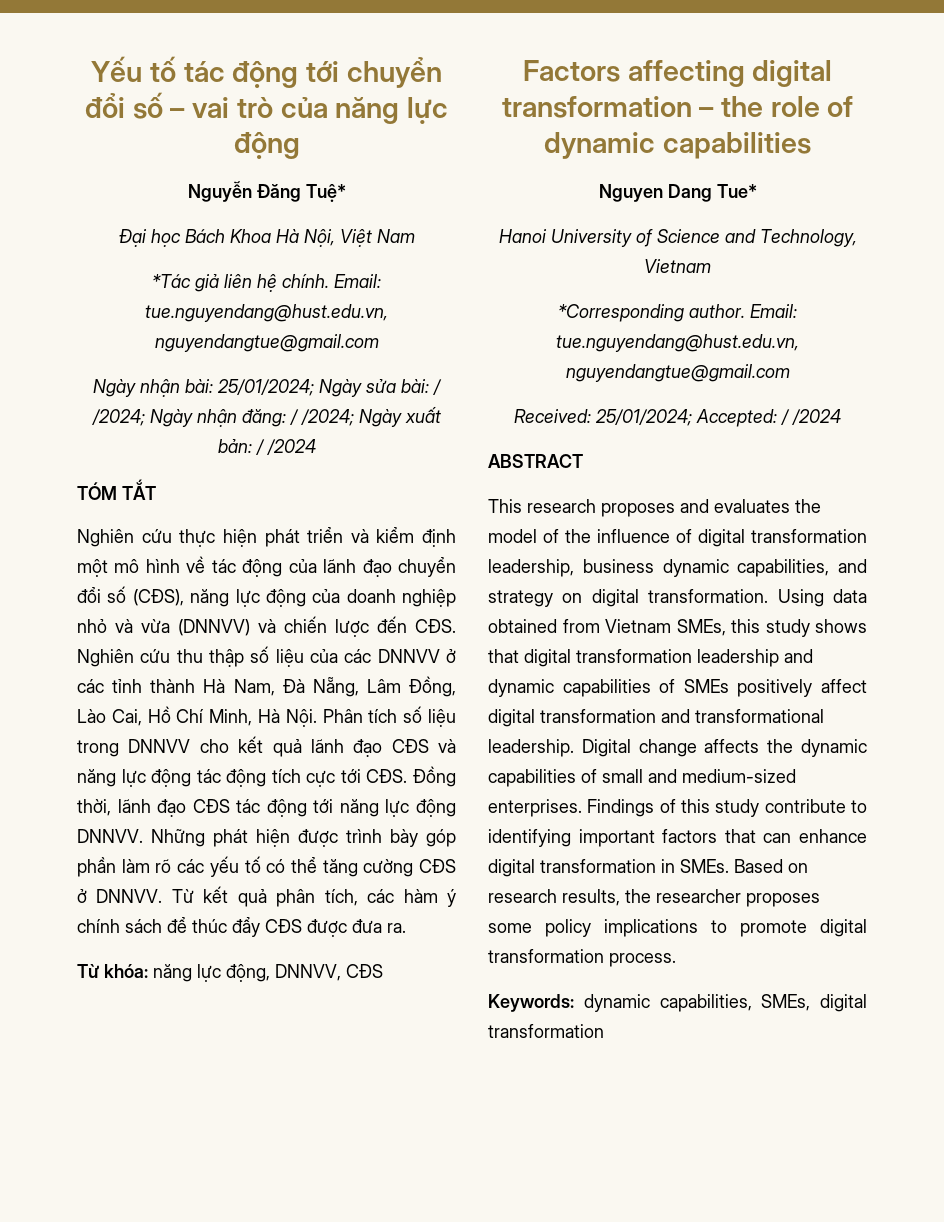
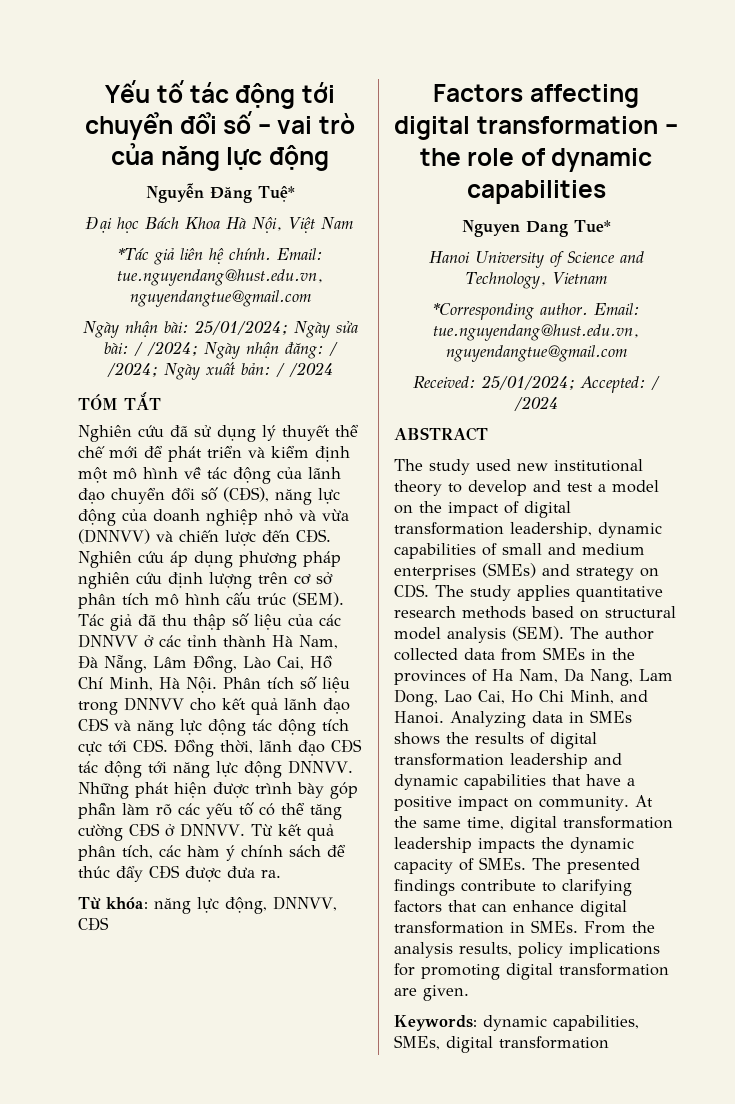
[179,529,257,547] thực hiện -> [170,424,359,442] [78,445,163,459] đã sử dụng lý thuyết thể chế mới để
(171, 656) none -> [170,551,341,568] [78,572,333,589] [78,592,344,609] [78,614,156,631] áp dụng phương pháp nghiên cứu định lượng trên cơ sở phân tích mô hình cấu trúc (SEM). Tác giả đã
[488,499,821,517] [488,529,867,547] [488,559,867,577] [488,589,867,607] [488,619,867,637] [488,649,519,663] This research proposes and evaluates the model of the influence of digital transformation leadership, business dynamic capabilities, and strategy on digital transformation. Using data obtained from Vietnam SMEs, this study shows that -> [394,459,643,475] [394,480,659,496] [394,501,571,518] [394,522,662,538] [394,543,645,559] [394,563,659,581] [394,584,663,602] [394,606,676,619] [394,626,654,643] [394,647,635,661] [394,668,673,686] [394,689,648,707] [394,710,632,728] [394,732,545,745] The study used new institutional theory to develop and test a model on the impact of digital transformation leadership, dynamic capabilities of small and medium enterprises (SMEs) and strategy on CDS. The study applies quantitative research methods based on structural model analysis (SEM). The author collected data from SMEs in the provinces of Ha Nam, Da Nang, Lam Dong, Lao Cai, Ho Chi Minh, and Hanoi. Analyzing data in SMEs shows the results of
[659,679,867,697] [488,709,824,727] [488,739,867,757] [488,769,796,787] [488,799,867,817] [488,829,655,847] of SMEs positively affect digital transformation and transformational leadership. Digital change affects the dynamic capabilities of small and medium-sized enterprises. Findings of this study contribute to identifying important -> [552,774,635,786] [394,795,653,811] [394,816,673,833] [394,837,634,853] [394,857,640,874] [394,879,632,896] that have a positive impact on community. At the same time, digital transformation leadership impacts the dynamic capacity of SMEs. The presented findings contribute to clarifying
[734,859,808,873] [488,889,820,907] [488,919,867,937] [488,949,676,967] Based on research results, the researcher proposes some policy implications to promote digital transformation process. -> [584,921,655,934] [394,942,660,958] [394,963,669,980] [394,985,469,1001] From the analysis results, policy implications for promoting digital transformation are given.

